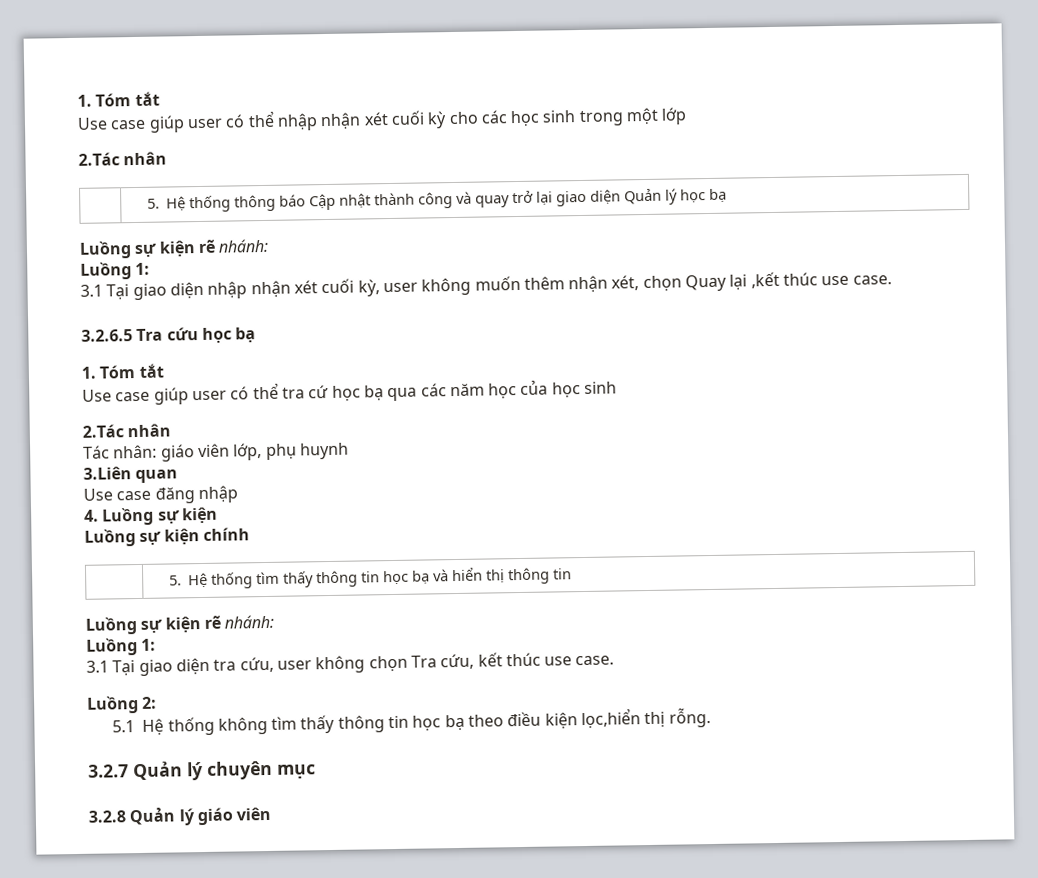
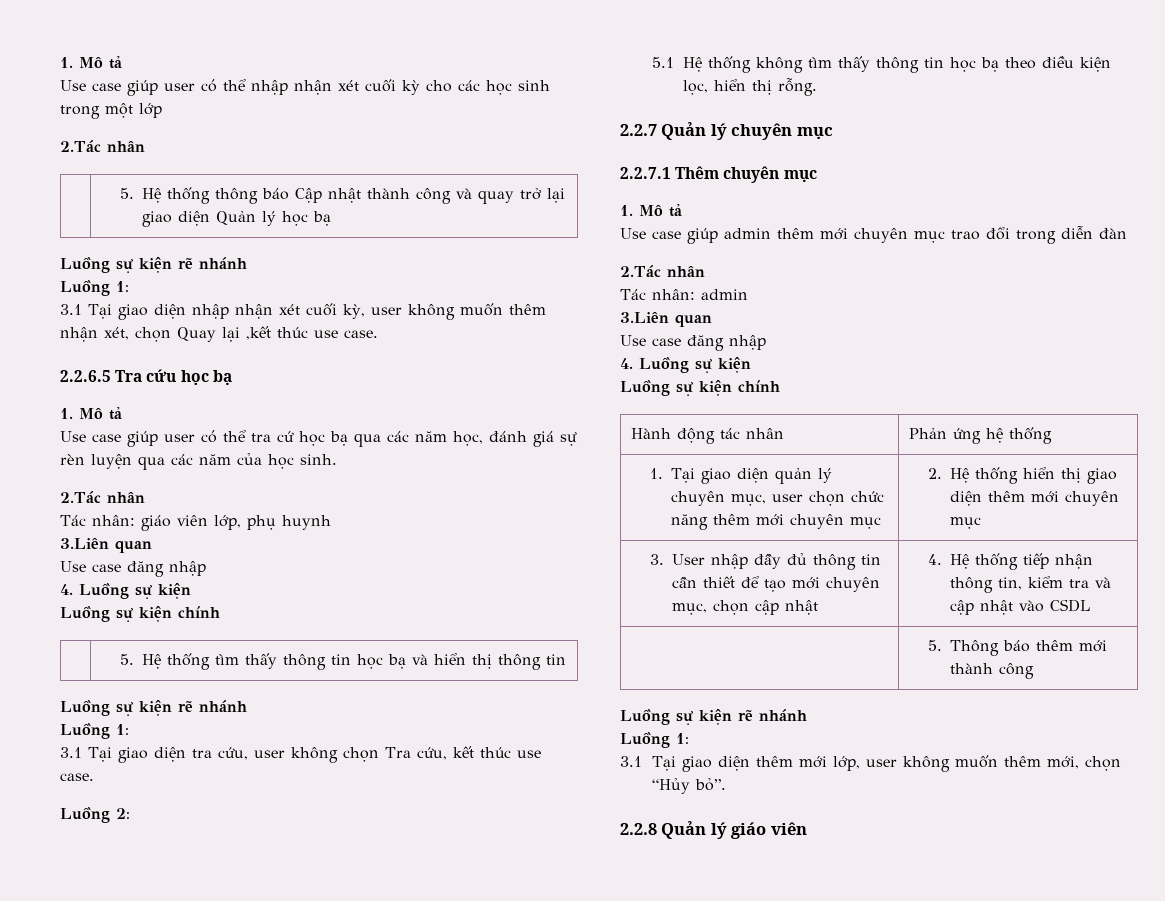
[77,91,160,107] 1. Tóm tắt -> [60,56,122,69] 1. Mô tả
[218,238,270,253] nhánh: -> [199,257,247,269] nhánh
[81,329,133,342] 3.2.6.5 -> [60,370,111,382] 2.2.6.5
[99,363,164,379] Tóm tắt -> [79,407,122,420] Mô tả
[488,383,518,399] học -> [453,431,577,447] [60,454,231,470] học, đánh giá sự rèn luyện qua các năm
[584,381,618,394] sinh -> [300,454,337,465] sinh.
[224,614,275,629] nhánh: -> [199,700,247,712] nhánh
[581,708,642,729] lọc,hiển -> [683,79,747,95] lọc, hiển
[88,764,129,778] 3.2.7 -> [620,124,657,136] 2.2.7
[88,810,126,823] 3.2.8 -> [620,166,817,183] [620,204,682,217] [620,226,1127,244] [620,265,705,277] [620,289,748,300] [620,312,712,327] [620,335,766,351] [620,357,751,373] [620,380,780,396] [631,428,785,444] [909,427,1053,444] [650,468,833,484] [671,491,885,506] [671,514,882,530] [928,467,1118,484] [950,491,1120,506] [950,517,982,529] [650,553,882,570] [672,576,881,592] [672,600,819,615] [928,553,1094,570] [950,576,1112,593] [950,599,1091,615] [928,640,1108,656] [950,663,1035,679] [620,709,807,725] [620,732,689,748] [620,755,1121,772] [651,778,726,794] [620,823,657,835] 2.2.7.1 Thêm chuyên mục // 1. Mô tả // Use case giúp admin thêm mới chuyên mục trao đổi trong diễn đàn // 2.Tác nhân // Tác nhân: admin // 3.Liên quan // Use case đăng nhập // 4. Luồng sự kiện // Luồng sự kiện chính // Hành động tác nhân | Phản ứng hệ thống // 1. Tại giao diện quản lý chuyên mục, user chọn chức năng thêm mới chuyên mục | 2. Hệ thống hiển thị giao diện thêm mới chuyên mục // 3. User nhập đầy đủ thông tin cần thiết để tạo mới chuyên mục, chọn cập nhật | 4. Hệ thống tiếp nhận thông tin, kiểm tra và cập nhật vào CSDL // | 5. Thông báo thêm mới thành công // Luồng sự kiện rẽ nhánh // Luồng 1: // 3.1 Tại giao diện thêm mới lớp, user không muốn thêm mới, chọn “Hủy bỏ”. // 2.2.8

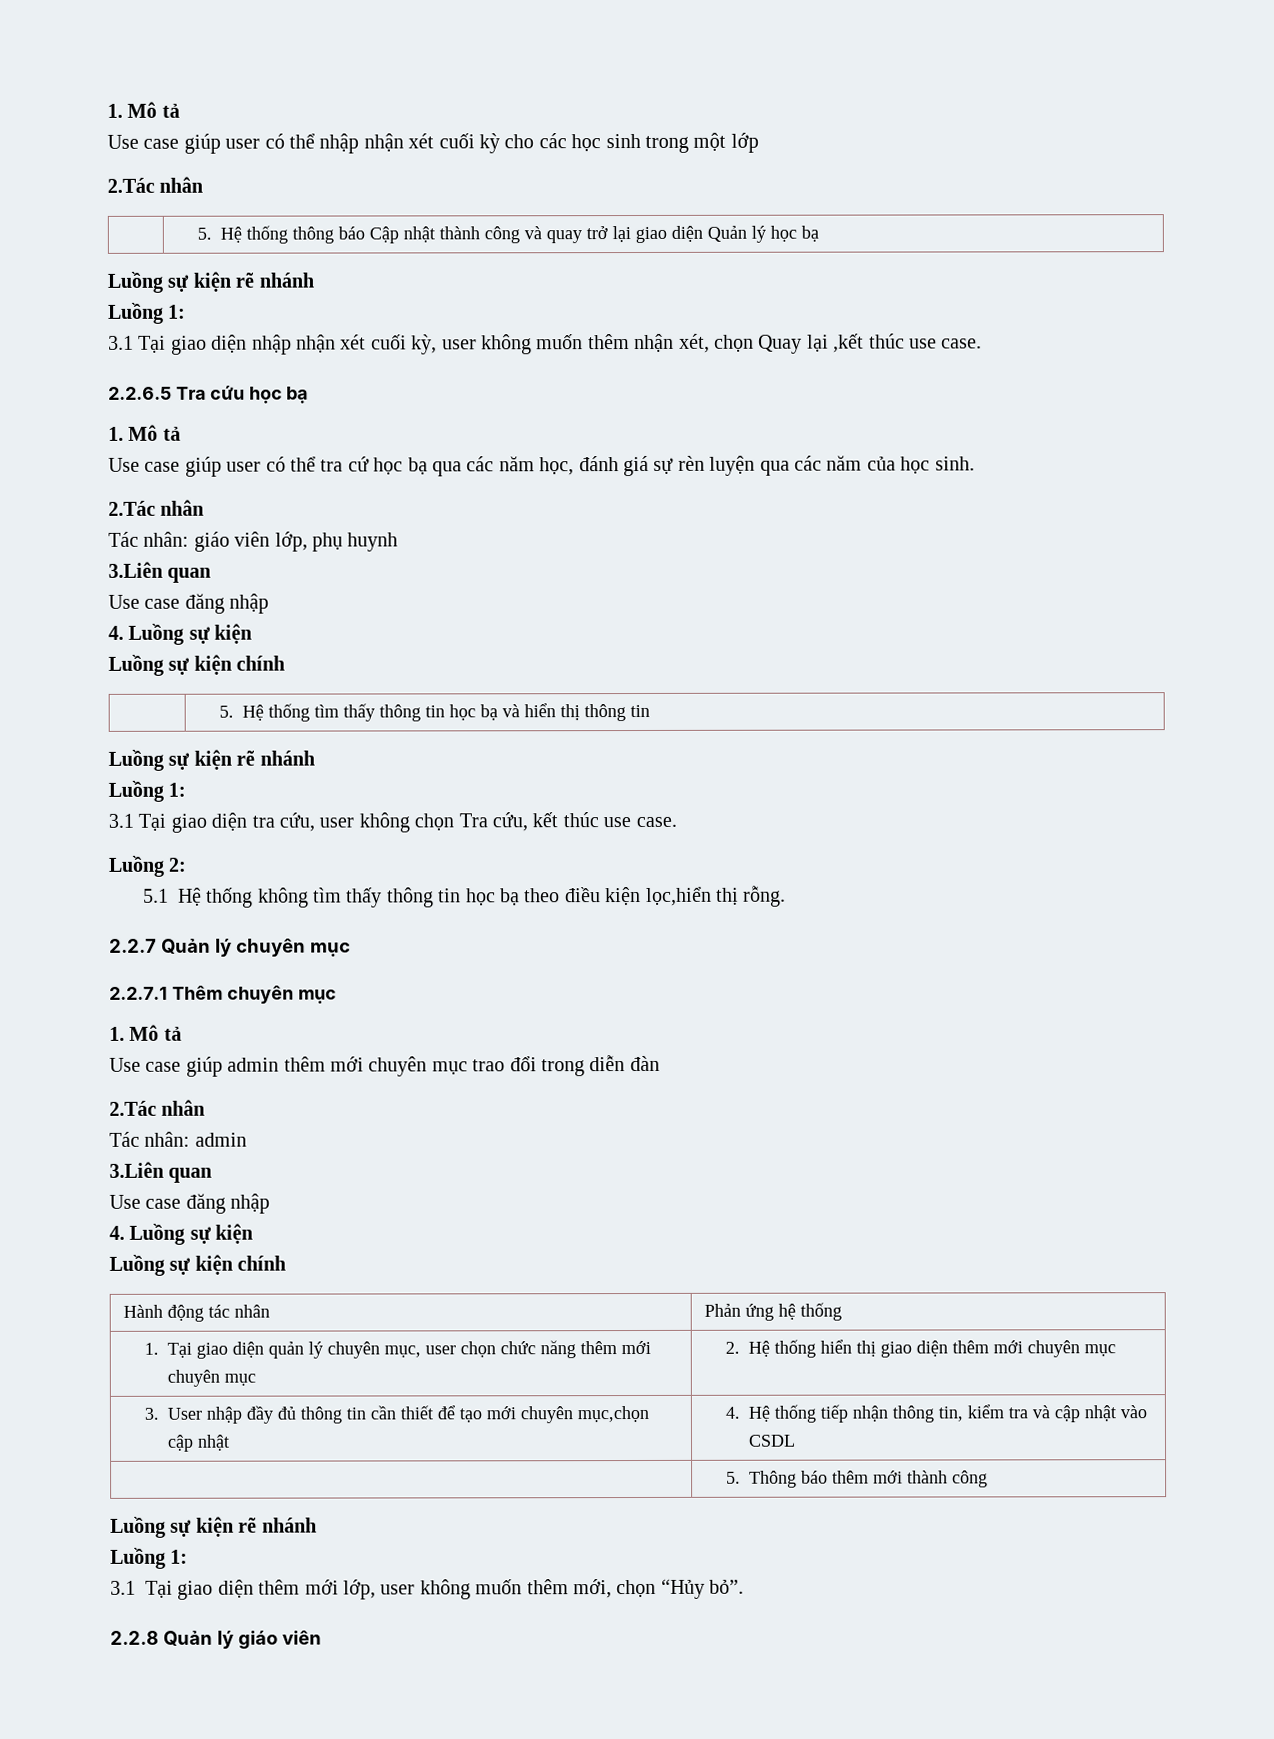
[683,79,747,95] lọc, hiển -> [645,886,712,906] lọc,hiển
[672,600,750,615] mục, chọn -> [576,1405,649,1423] mục,chọn

